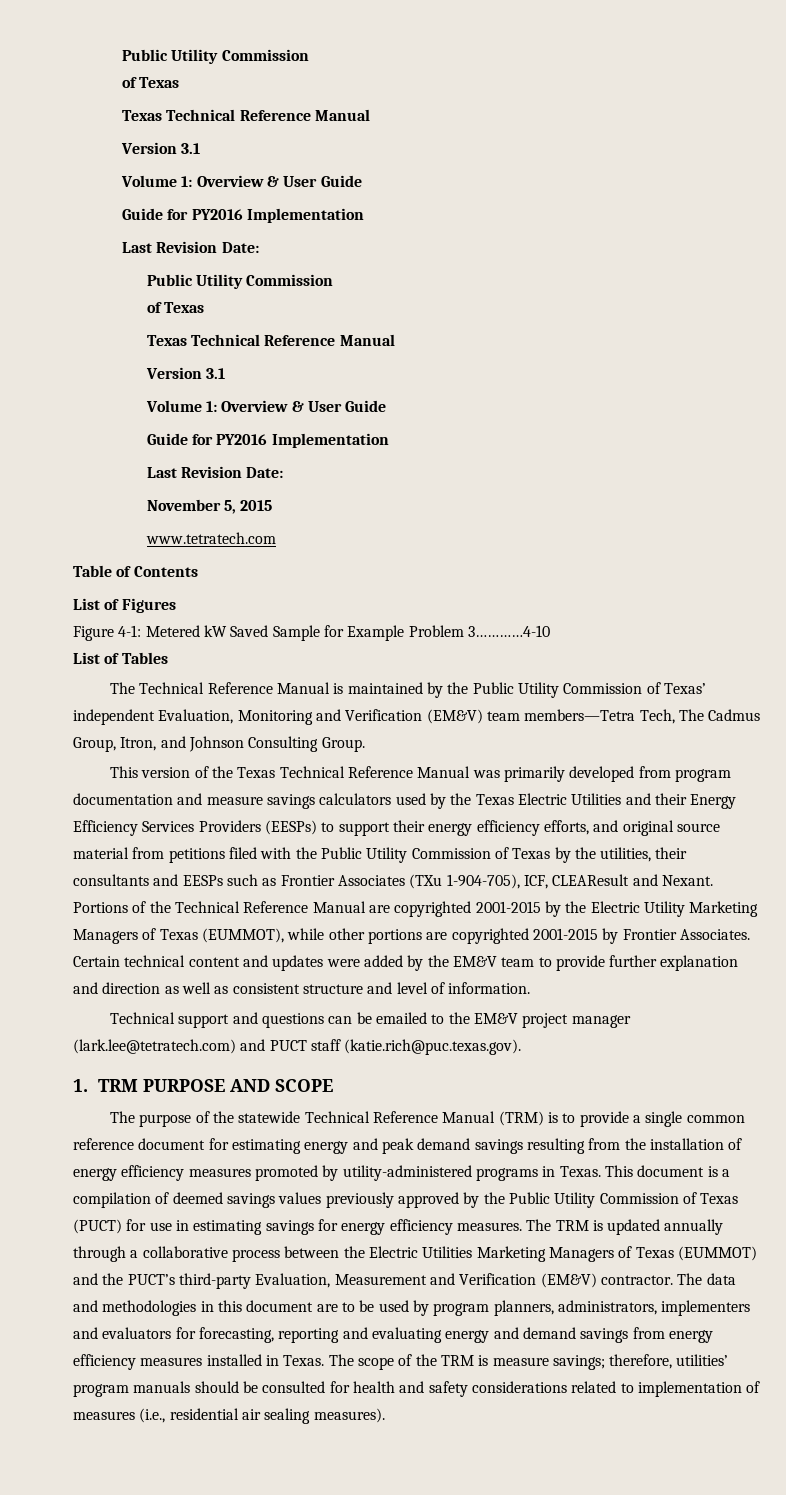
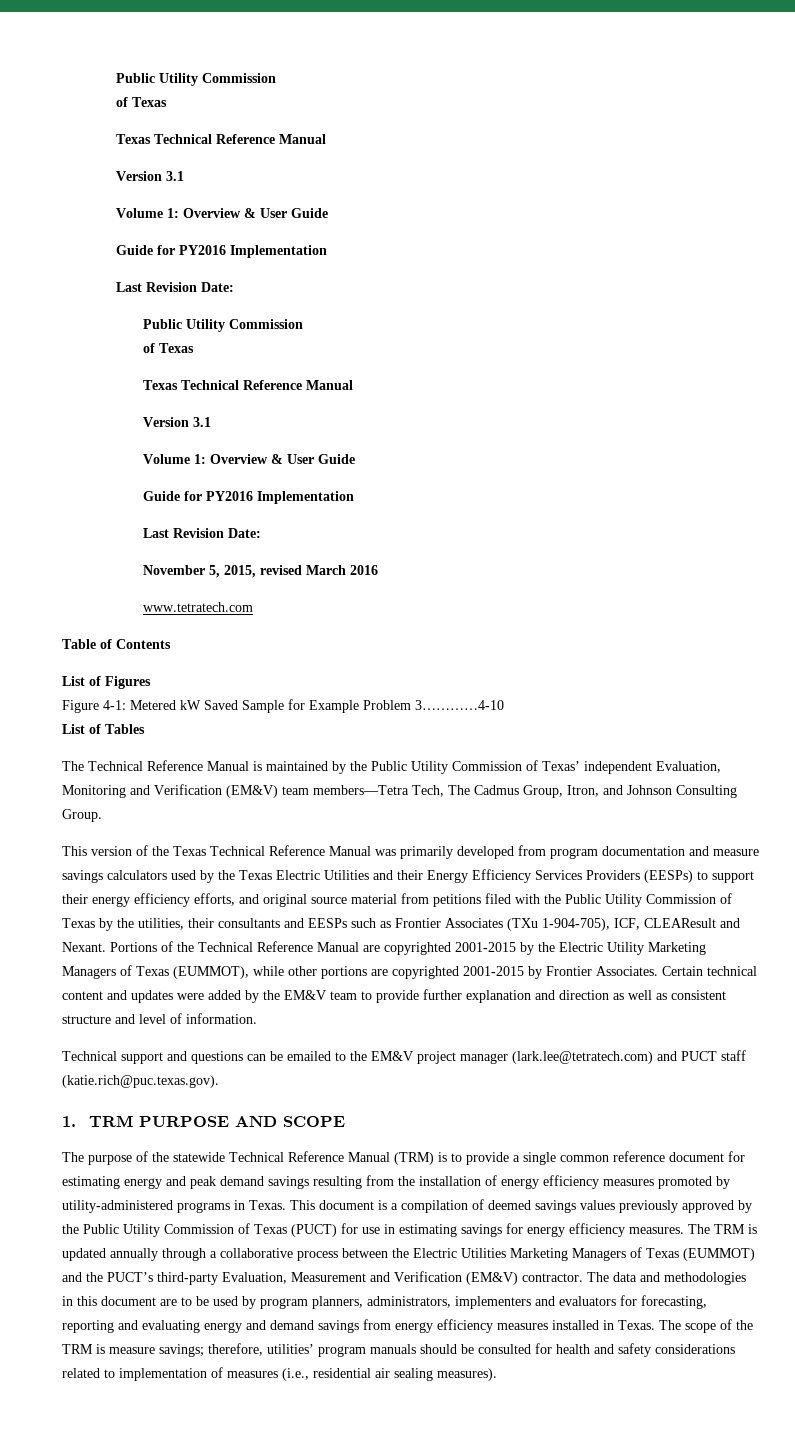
[240,500,273,511] 2015 -> [223,565,378,578] 2015, revised March 2016

